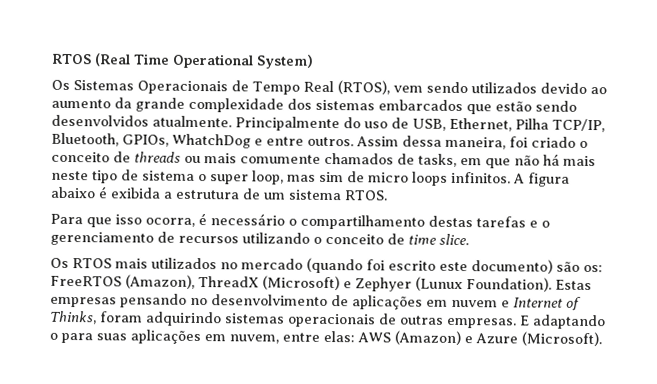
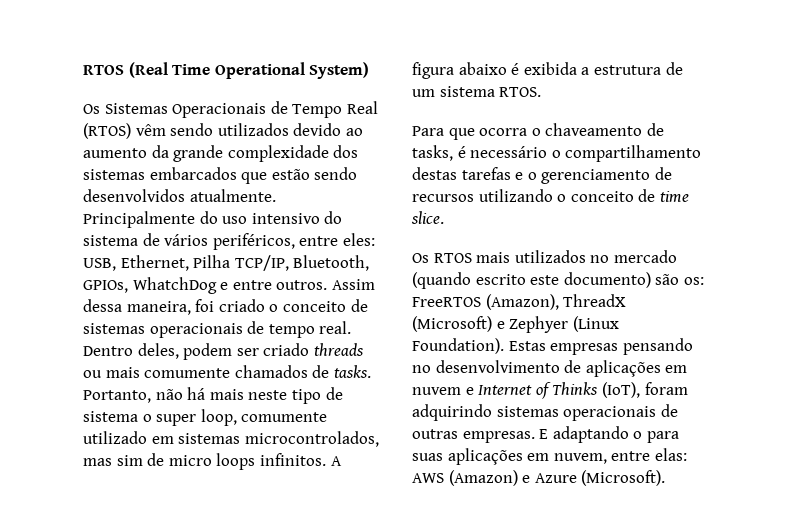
[336,80,423,95] (RTOS), vem -> [83,123,166,139] (RTOS) vêm
[391,117,409,129] de -> [251,211,343,224] [83,233,375,250] intensivo do sistema de vários periféricos, entre eles:
(131, 157) none -> [83,321,352,338] [83,343,310,360] sistemas operacionais de tempo real. Dentro deles, podem ser criado
[418,153,511,169] tasks, em que -> [333,365,371,378] [83,390,151,403] tasks. Portanto,
(284, 177) none -> [241,412,328,422] [83,431,379,447] comumente utilizado em sistemas microcontrolados,
[115,214,195,227] isso ocorra, -> [479,123,664,136] [412,145,453,161] ocorra o chaveamento de tasks,
[366,259,385,271] foi -> (471, 280) none
[415,276,463,292] (Lunux -> [572,316,619,332] (Linux
[49,310,97,325] Thinks, -> [552,382,640,398] Thinks (IoT),

